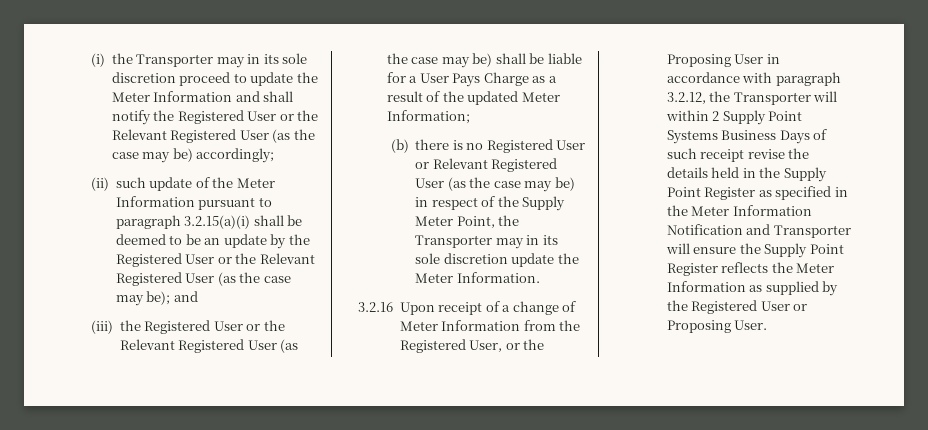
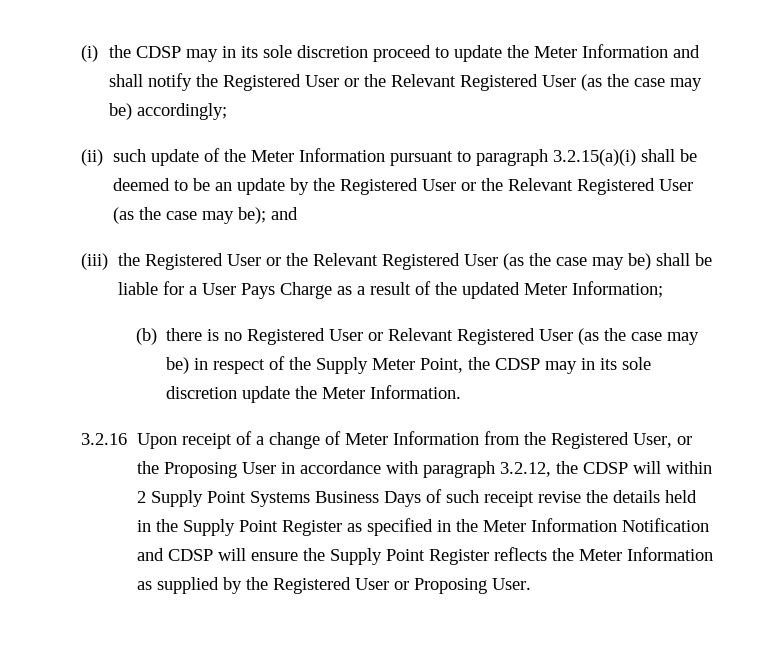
[136,54,214,67] Transporter -> [135,46,181,58] CDSP
[415,235,493,248] Transporter -> [495,358,541,370] CDSP
[733,92,811,105] Transporter -> [582,462,628,474] CDSP
[773,225,851,238] Transporter -> [167,549,213,561] CDSP

